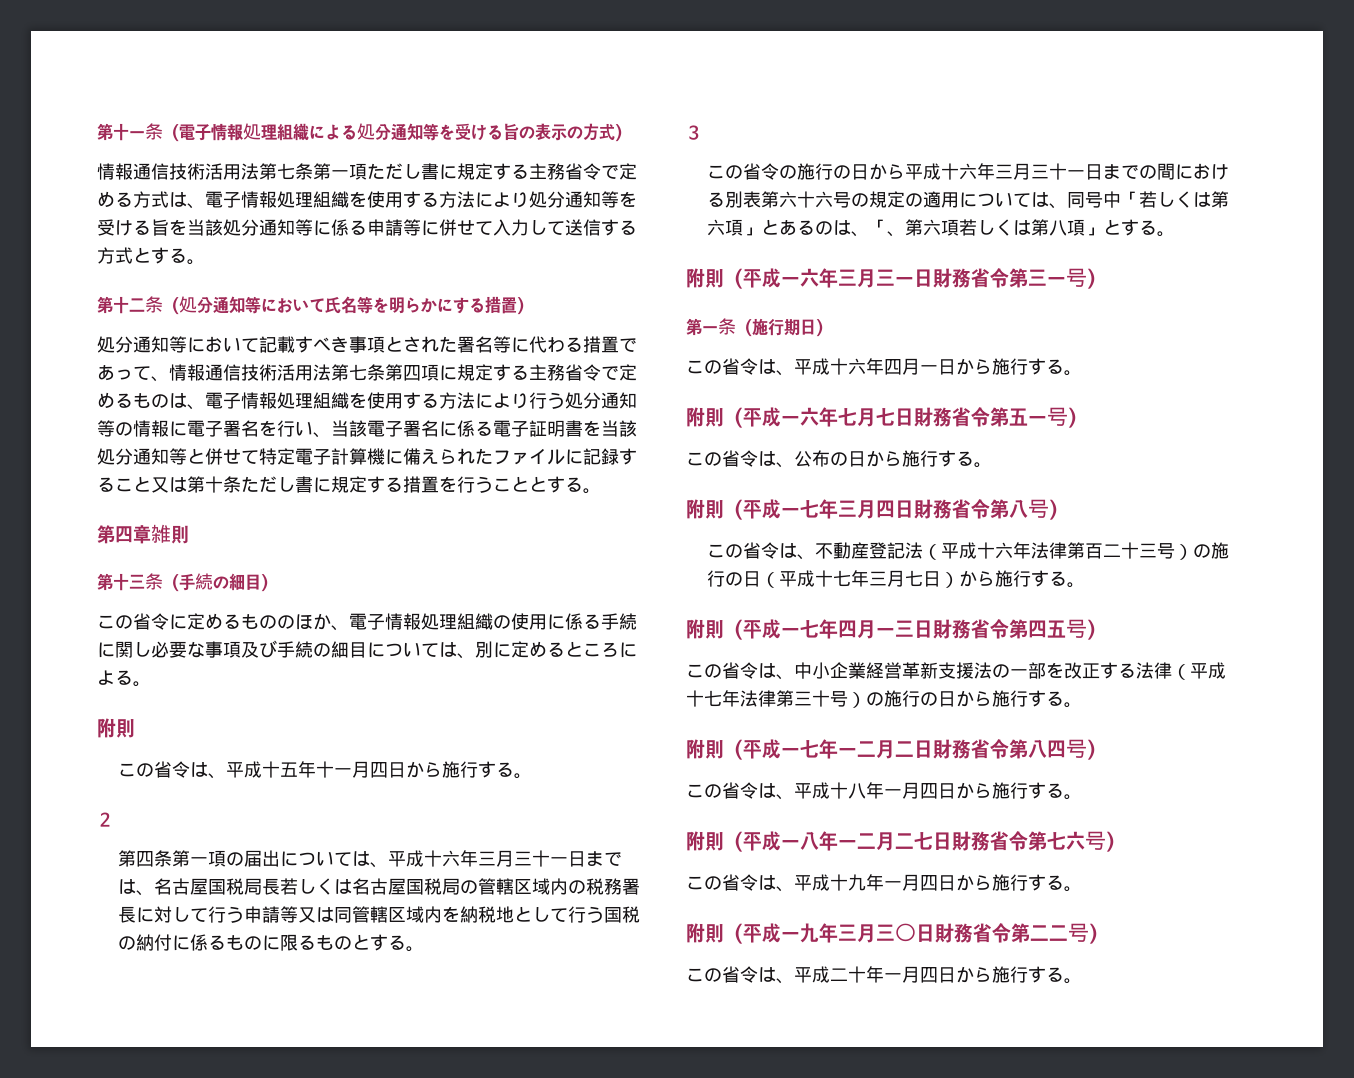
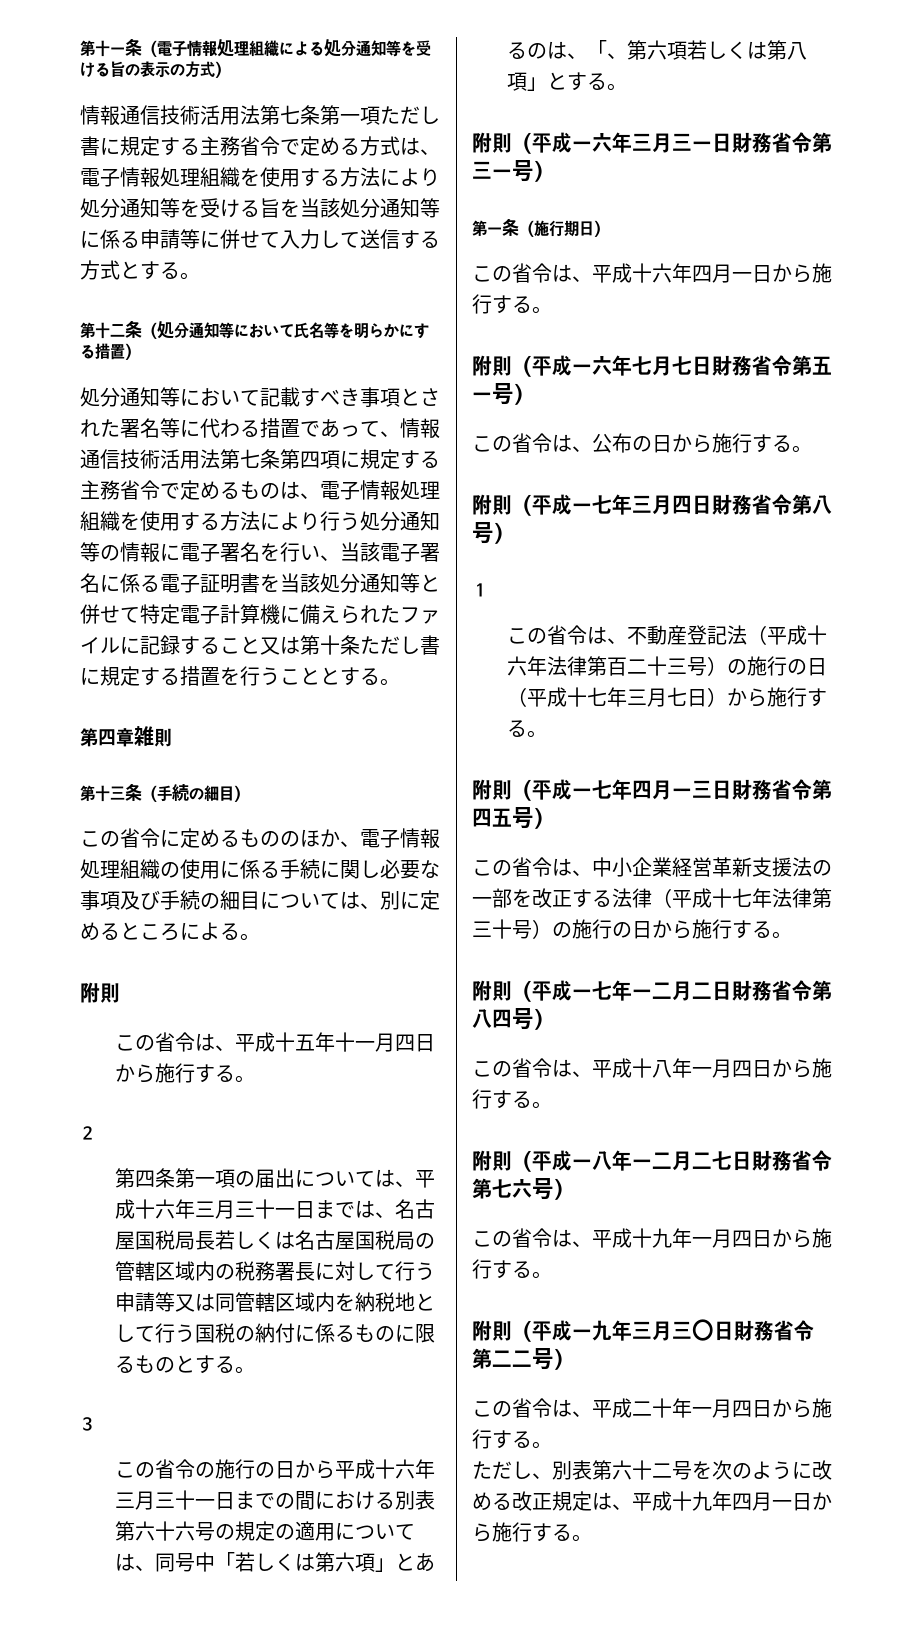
(1068, 509) none -> [472,583,487,597] // １
(1082, 981) none -> [472,1460,832,1480] [472,1491,832,1511] [472,1522,592,1542] // ただし、別表第六十二号を次のように改める改正規定は、平成十九年四月一日から施行する。

